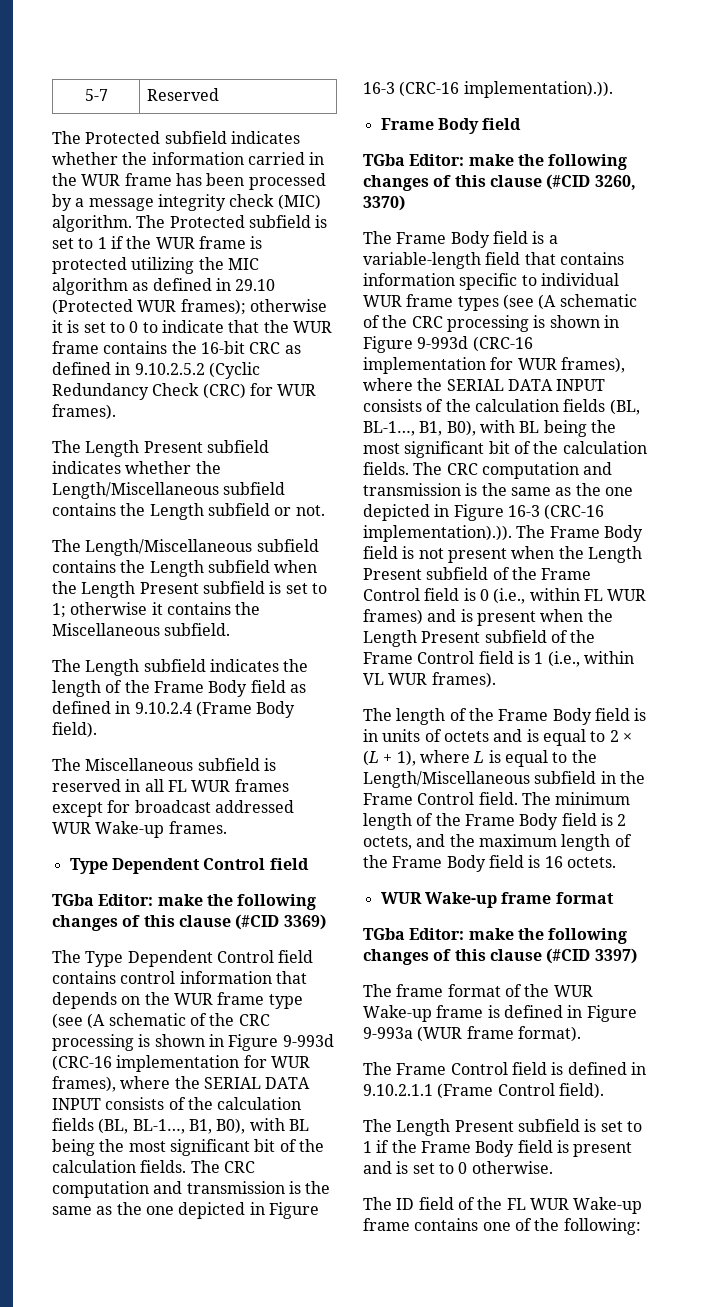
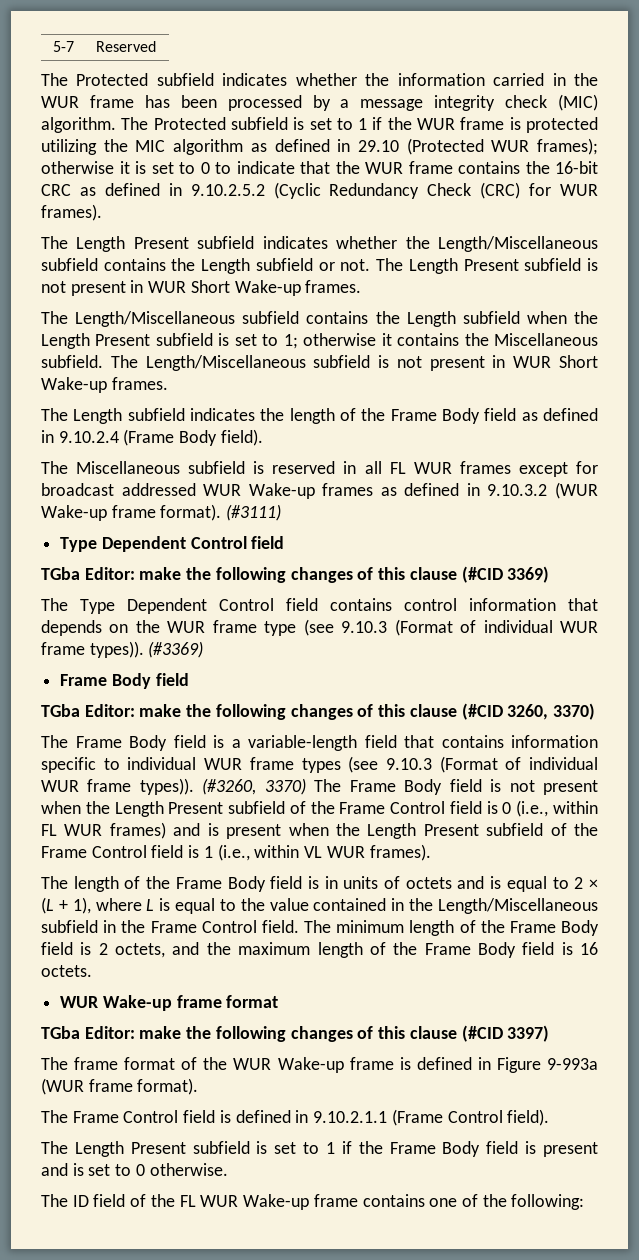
(325, 510) none -> [376,258,599,274] [41,280,362,296] The Length Present subfield is not present in WUR Short Wake-up frames.
(231, 629) none -> [110,355,598,371] [41,377,168,393] The Length/Miscellaneous subfield is not present in WUR Short Wake-up frames.
[168,821,227,834] frames. -> [322,482,598,499] [41,504,282,521] frames as defined in 9.10.3.2 (WUR Wake-up frame format). (#3111)
[87,1013,270,1029] [52,1034,334,1051] [52,1055,310,1072] [52,1076,311,1092] [52,1097,302,1110] [52,1118,309,1134] [52,1139,324,1156] [52,1160,255,1173] [52,1181,331,1198] [52,1202,319,1219] [363,81,613,98] (A schematic of the CRC processing is shown in Figure 9-993d (CRC-16 implementation for WUR frames), where the SERIAL DATA INPUT consists of the calculation fields (BL, BL-1…, B1, B0), with BL being the most significant bit of the calculation fields. The CRC computation and transmission is the same as the one depicted in Figure 16-3 (CRC-16 implementation).)). -> [341,619,598,636] [41,641,204,658] 9.10.3 (Format of individual WUR frame types)). (#3369)
[538,294,637,310] [363,315,619,332] [363,336,533,353] [363,357,625,374] [363,378,606,391] [363,399,640,415] [363,420,616,437] [363,441,647,458] [363,462,613,479] [363,483,633,496] [363,504,605,521] [363,525,512,542] (A schematic of the CRC processing is shown in Figure 9-993d (CRC-16 implementation for WUR frames), where the SERIAL DATA INPUT consists of the calculation fields (BL, BL-1…, B1, B0), with BL being the most significant bit of the calculation fields. The CRC computation and transmission is the same as the one depicted in Figure 16-3 (CRC-16 implementation).)). -> [385,756,598,773] [41,778,306,795] 9.10.3 (Format of individual WUR frame types)). (#3260, 3370)
(597, 756) none -> [269,898,434,911] value contained in the

